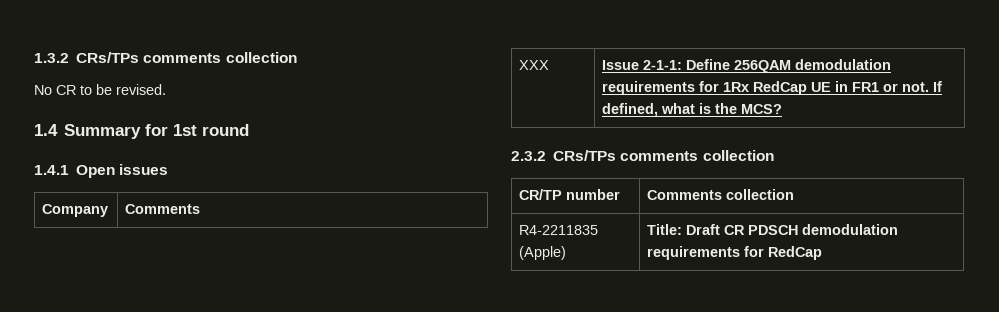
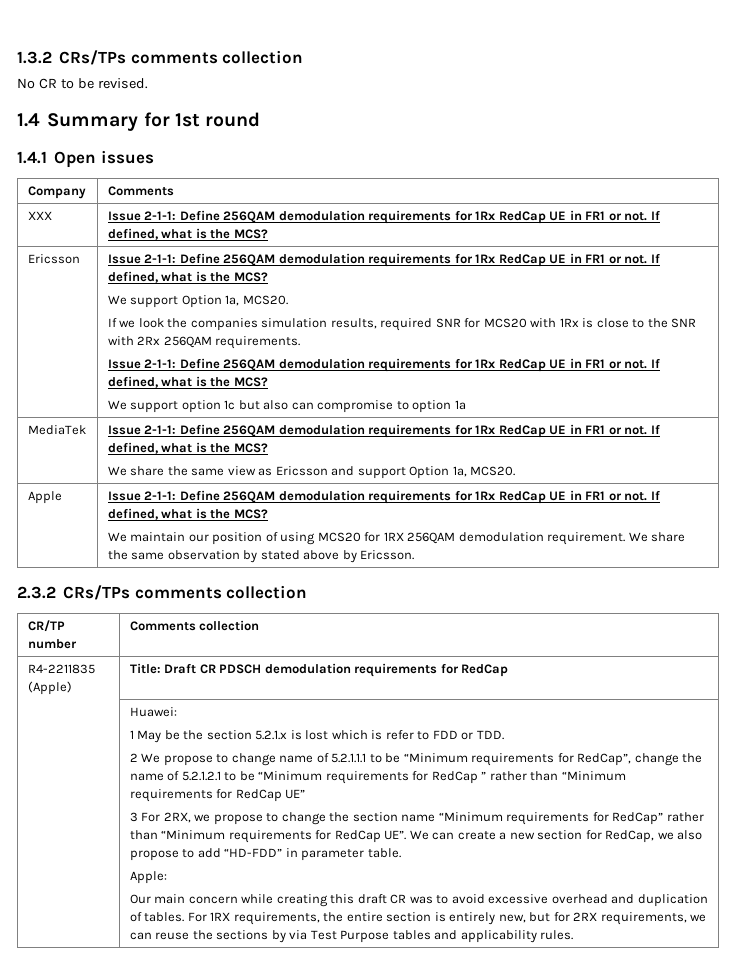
(783, 109) none -> [27,254,80,264] [107,253,660,267] [107,271,268,283] [107,295,288,308] [107,318,697,331] [107,336,301,349] [107,358,660,372] [107,376,268,388] [107,400,466,413] [27,425,86,435] [107,424,660,438] [107,442,268,454] [107,466,516,479] [27,491,62,504] [107,490,660,504] [107,508,268,520] [107,532,686,545] [107,550,415,563] // Ericsson | Issue 2-1-1: Define 256QAM demodulation requirements for 1Rx RedCap UE in FR1 or not. If defined, what is the MCS? // We support Option 1a, MCS20. // If we look the companies simulation results, required SNR for MCS20 with 1Rx is close to the SNR with 2Rx 256QAM requirements. // Issue 2-1-1: Define 256QAM demodulation requirements for 1Rx RedCap UE in FR1 or not. If defined, what is the MCS? // We support option 1c but also can compromise to option 1a // MediaTek | Issue 2-1-1: Define 256QAM demodulation requirements for 1Rx RedCap UE in FR1 or not. If defined, what is the MCS? // We share the same view as Ericsson and support Option 1a, MCS20. // Apple | Issue 2-1-1: Define 256QAM demodulation requirements for 1Rx RedCap UE in FR1 or not. If defined, what is the MCS? // We maintain our position of using MCS20 for 1RX 256QAM demodulation requirement. We share the same observation by stated above by Ericsson.
(823, 253) none -> [129,707,177,717] [129,730,504,743] [129,753,703,766] [129,771,626,784] [129,789,306,802] [129,812,704,825] [129,830,703,843] [129,848,401,861] [129,871,167,884] [129,894,708,907] [129,912,707,925] [129,930,574,943] // | Huawei: // 1 May be the section 5.2.1.x is lost which is refer to FDD or TDD. // 2 We propose to change name of 5.2.1.1.1 to be “Minimum requirements for RedCap”, change the name of 5.2.1.2.1 to be “Minimum requirements for RedCap ” rather than “Minimum requirements for RedCap UE” // 3 For 2RX, we propose to change the section name “Minimum requirements for RedCap” rather than “Minimum requirements for RedCap UE”. We can create a new section for RedCap, we also propose to add “HD-FDD” in parameter table. // Apple: // Our main concern while creating this draft CR was to avoid excessive overhead and duplication of tables. For 1RX requirements, the entire section is entirely new, but for 2RX requirements, we can reuse the sections by via Test Purpose tables and applicability rules.

